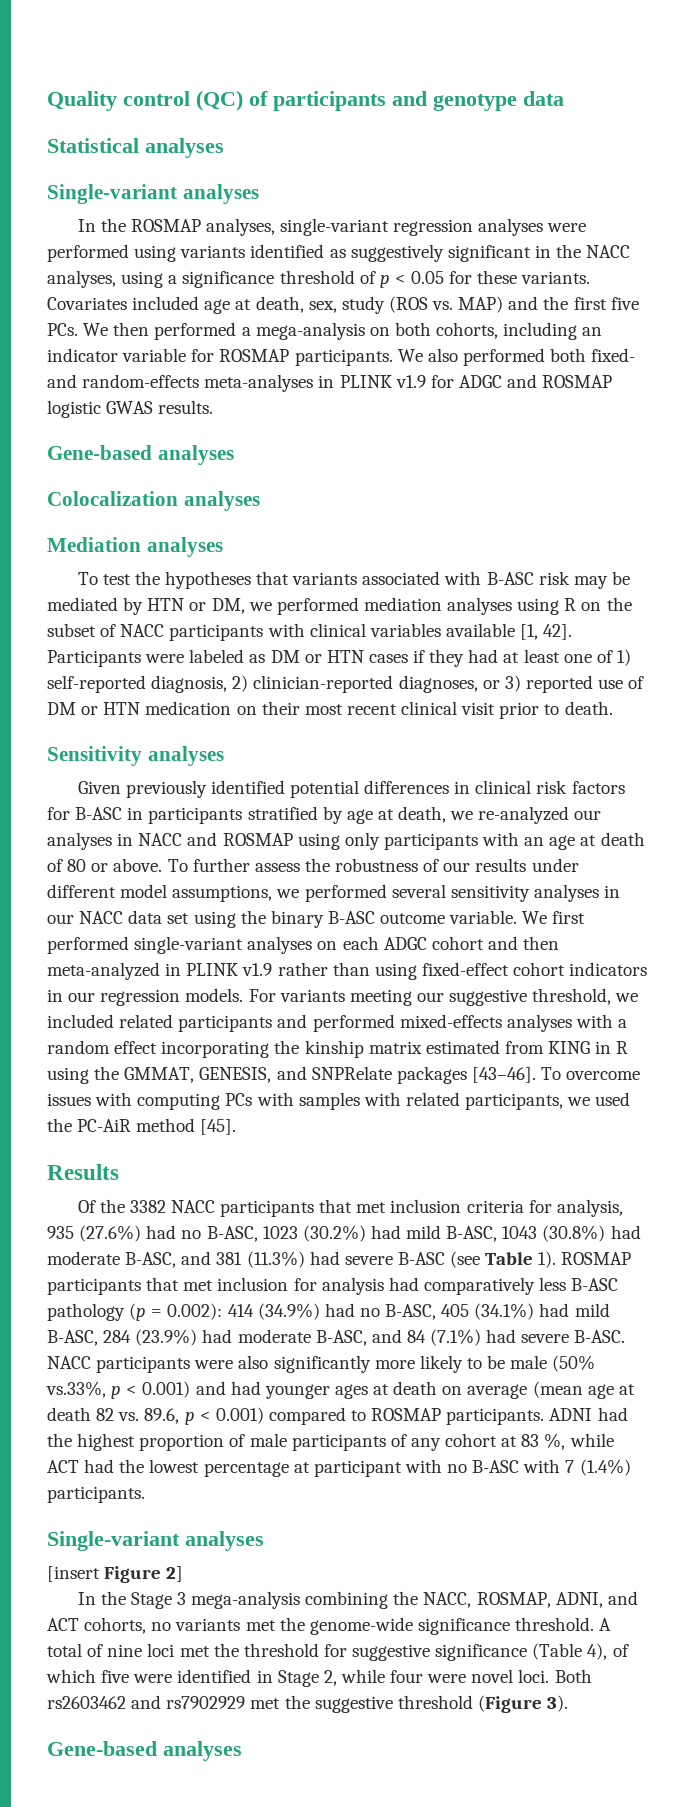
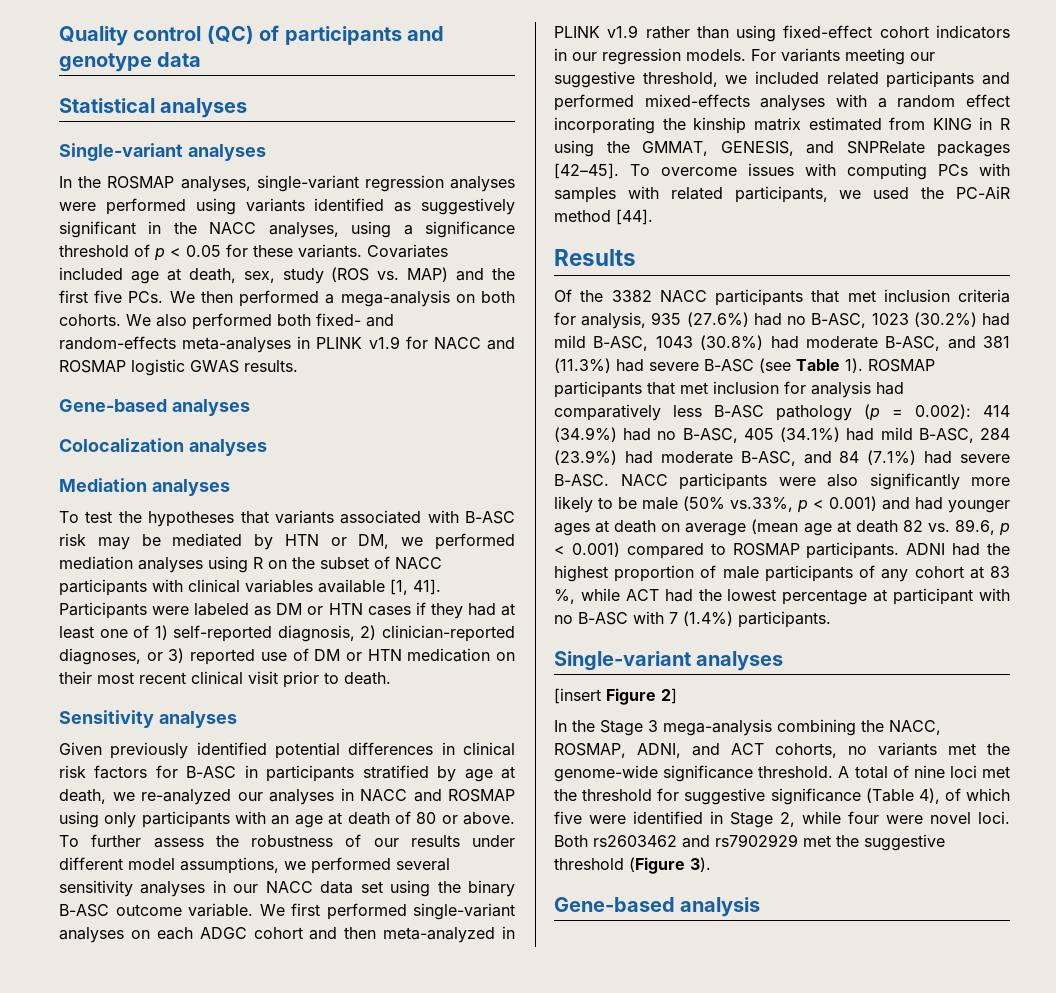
[436,322,603,340] [47,348,393,366] cohorts, including an indicator variable for ROSMAP participants. -> [59,314,121,326] cohorts.
[458,375,502,388] ADGC -> [433,337,481,349] NACC
[543,624,573,640] 42]. -> [413,579,441,595] 41].
[471,1067,536,1083] [43–46]. -> [554,163,619,179] [42–45].
[200,1119,237,1135] [45]. -> [616,209,653,225] [44].
[163,1741,242,1761] analyses -> [680,897,761,917] analysis

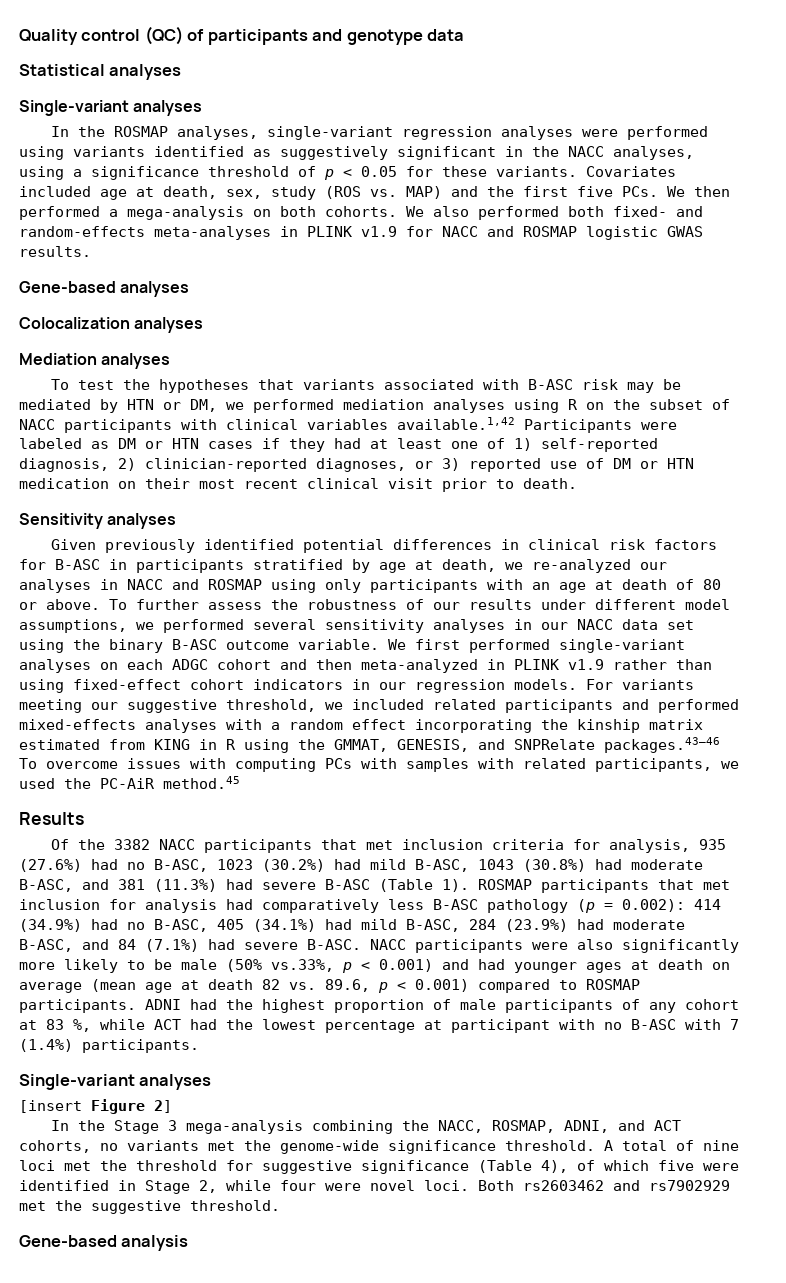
[318,579,441,595] available [1, 41]. -> [397,417,515,430] available.1,42
[937,141,1010,157] [554,163,619,179] packages [42–45]. -> [604,737,720,753] packages.43–46
[554,209,653,225] method [44]. -> [163,776,240,789] method.45
[759,358,840,373] (see Table -> [379,879,433,892] (Table
[554,857,711,874] threshold (Figure 3). -> [190,1200,280,1211] threshold.

